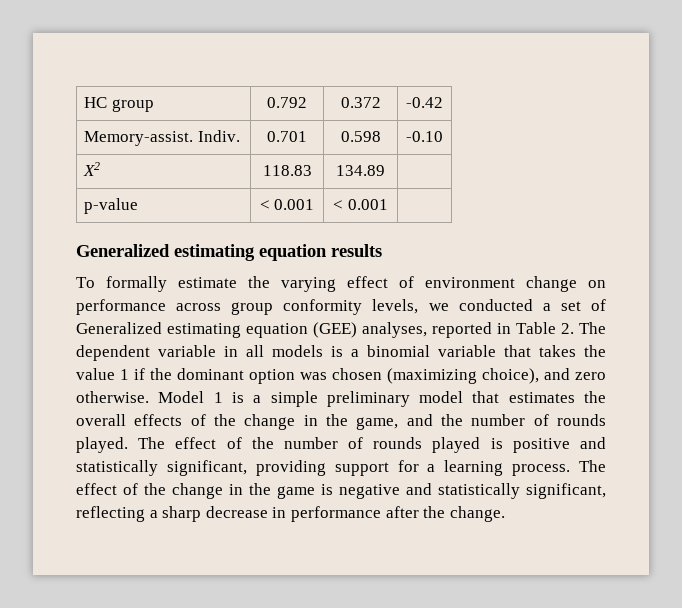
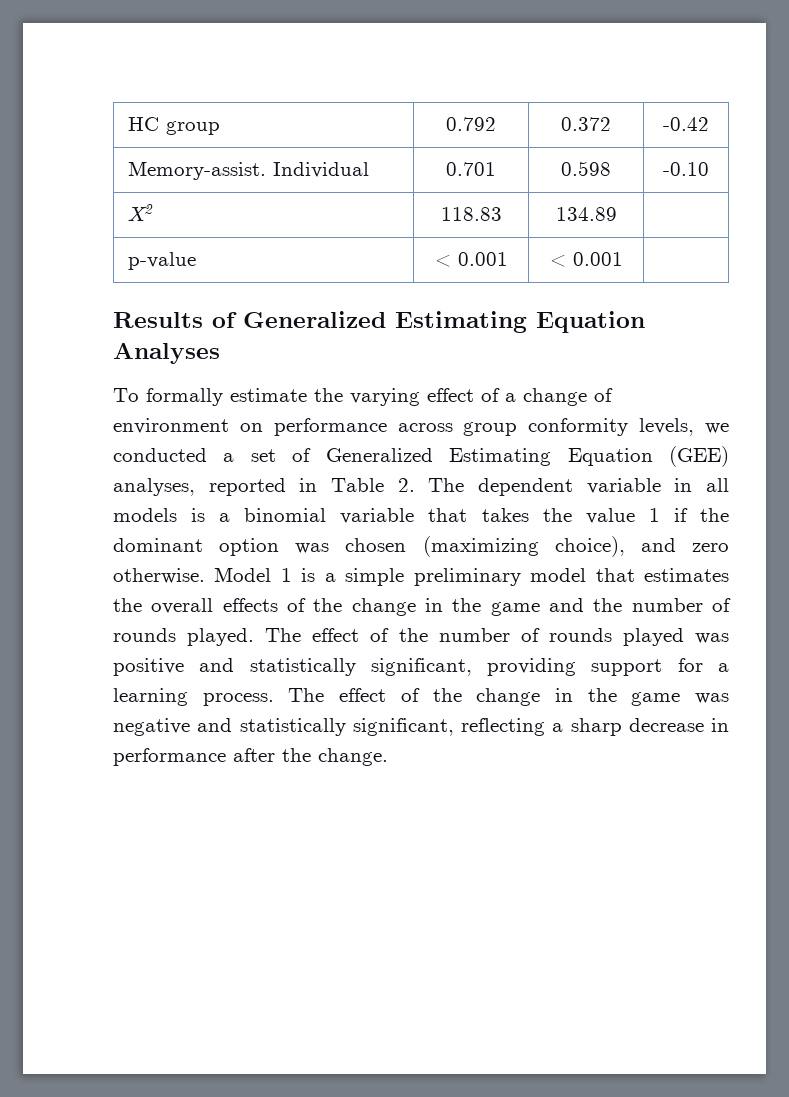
[197,130,240,142] Indiv. -> [272,162,369,178] Individual
[76,244,382,261] Generalized estimating equation results -> [113,311,645,333] [113,342,220,364] Results of Generalized Estimating Equation Analyses
[425,276,577,292] environment change -> [505,388,613,406] [113,418,229,434] a change of environment
[167,323,308,338] estimating equation -> [449,448,653,466] Estimating Equation
[356,417,399,430] game, -> [490,602,540,616] game
[490,438,503,449] is -> [695,633,730,644] was
[321,484,333,495] is -> [695,693,729,704] was

